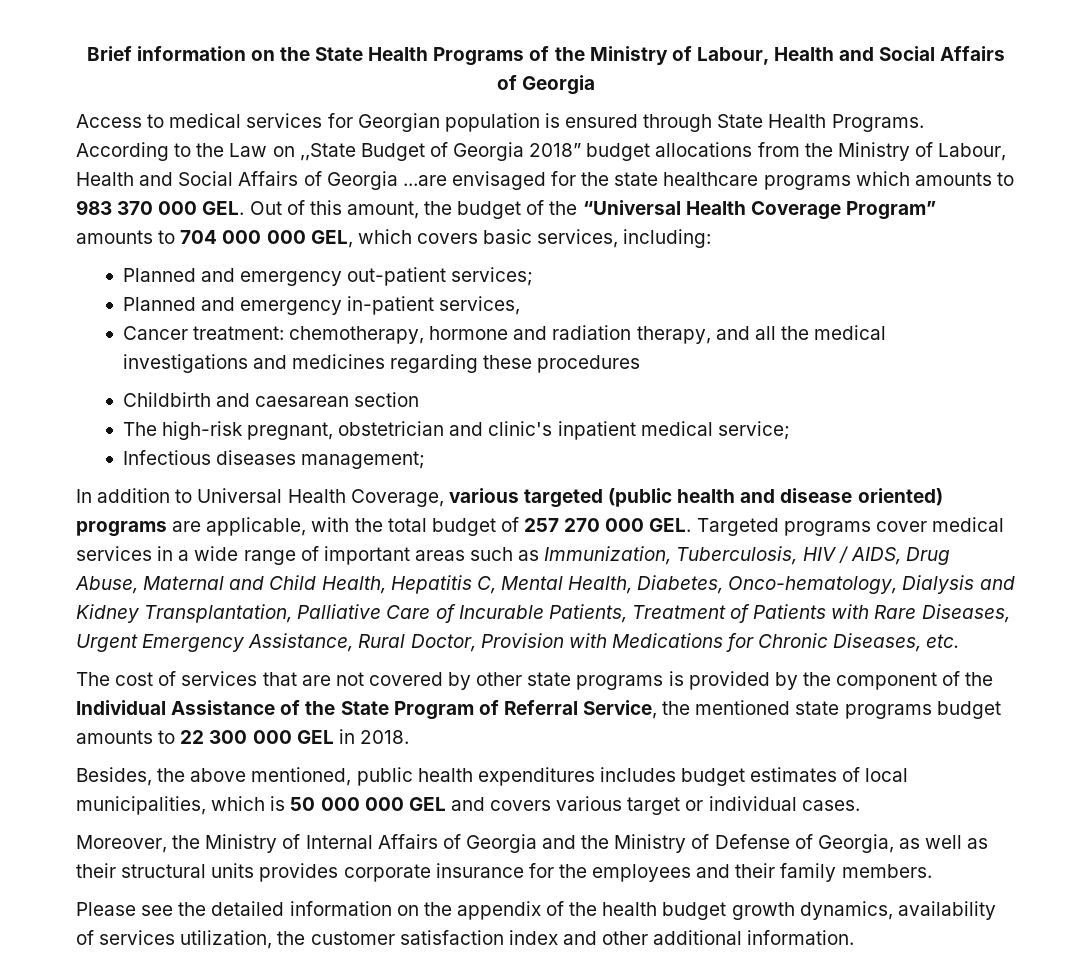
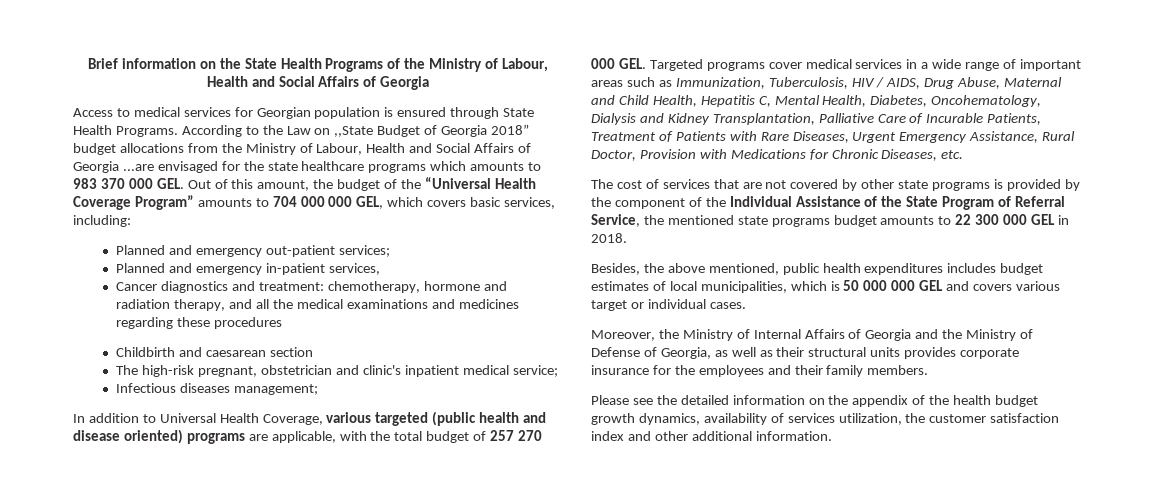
(188, 333) none -> [161,281,256,293] diagnostics and
[122,354,248,373] investigations -> [346,299,428,309] examinations
[728,576,898,594] Onco-hematology, -> [931,95,1042,107] Oncohematology,

